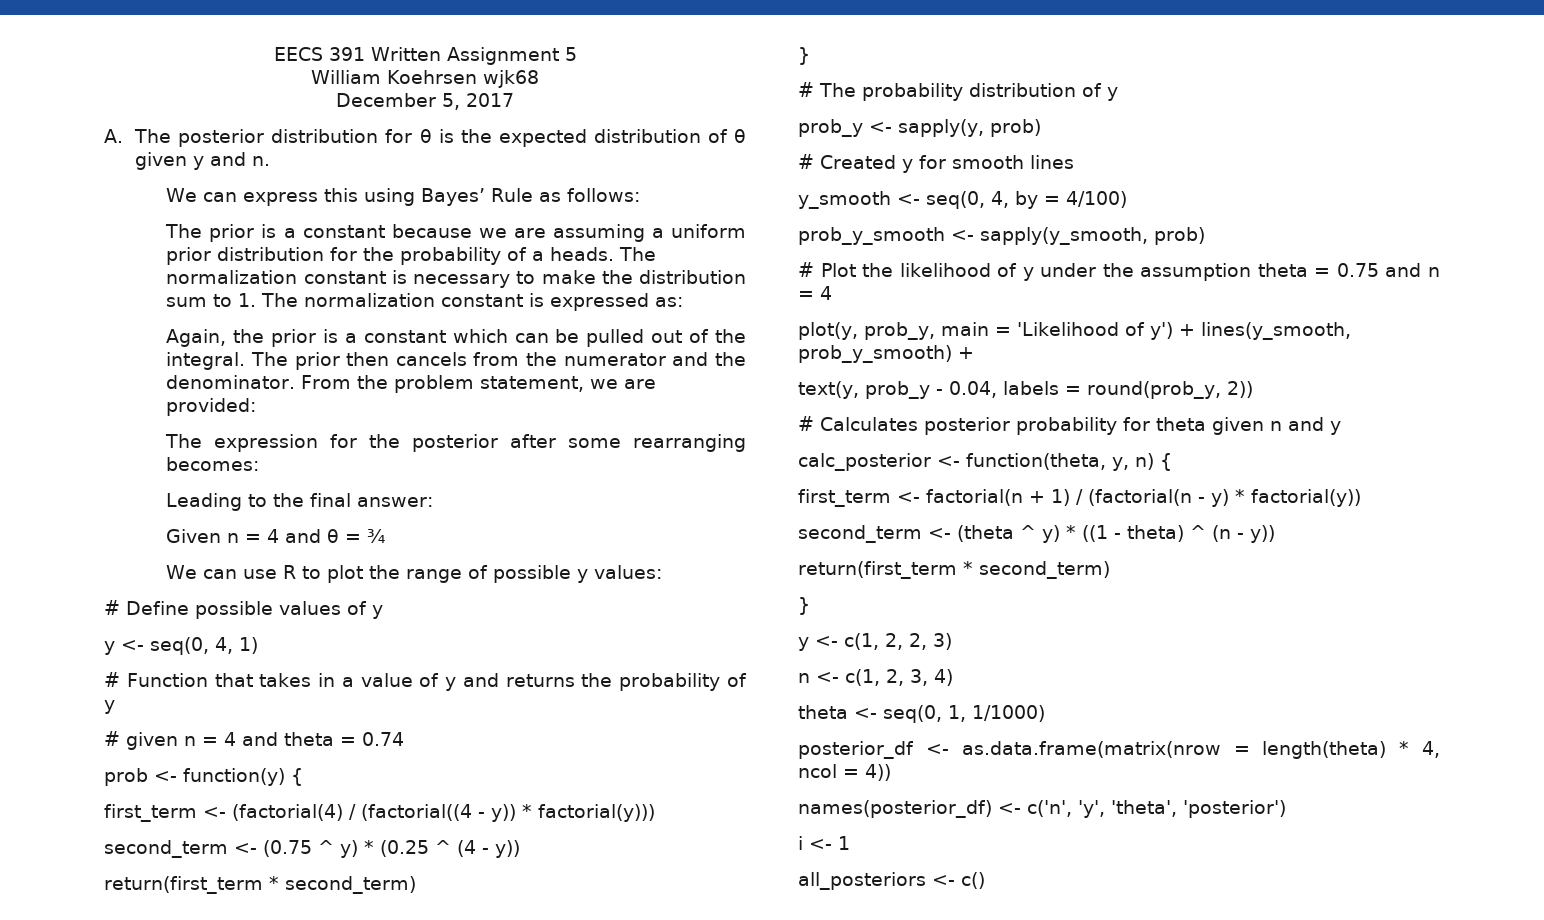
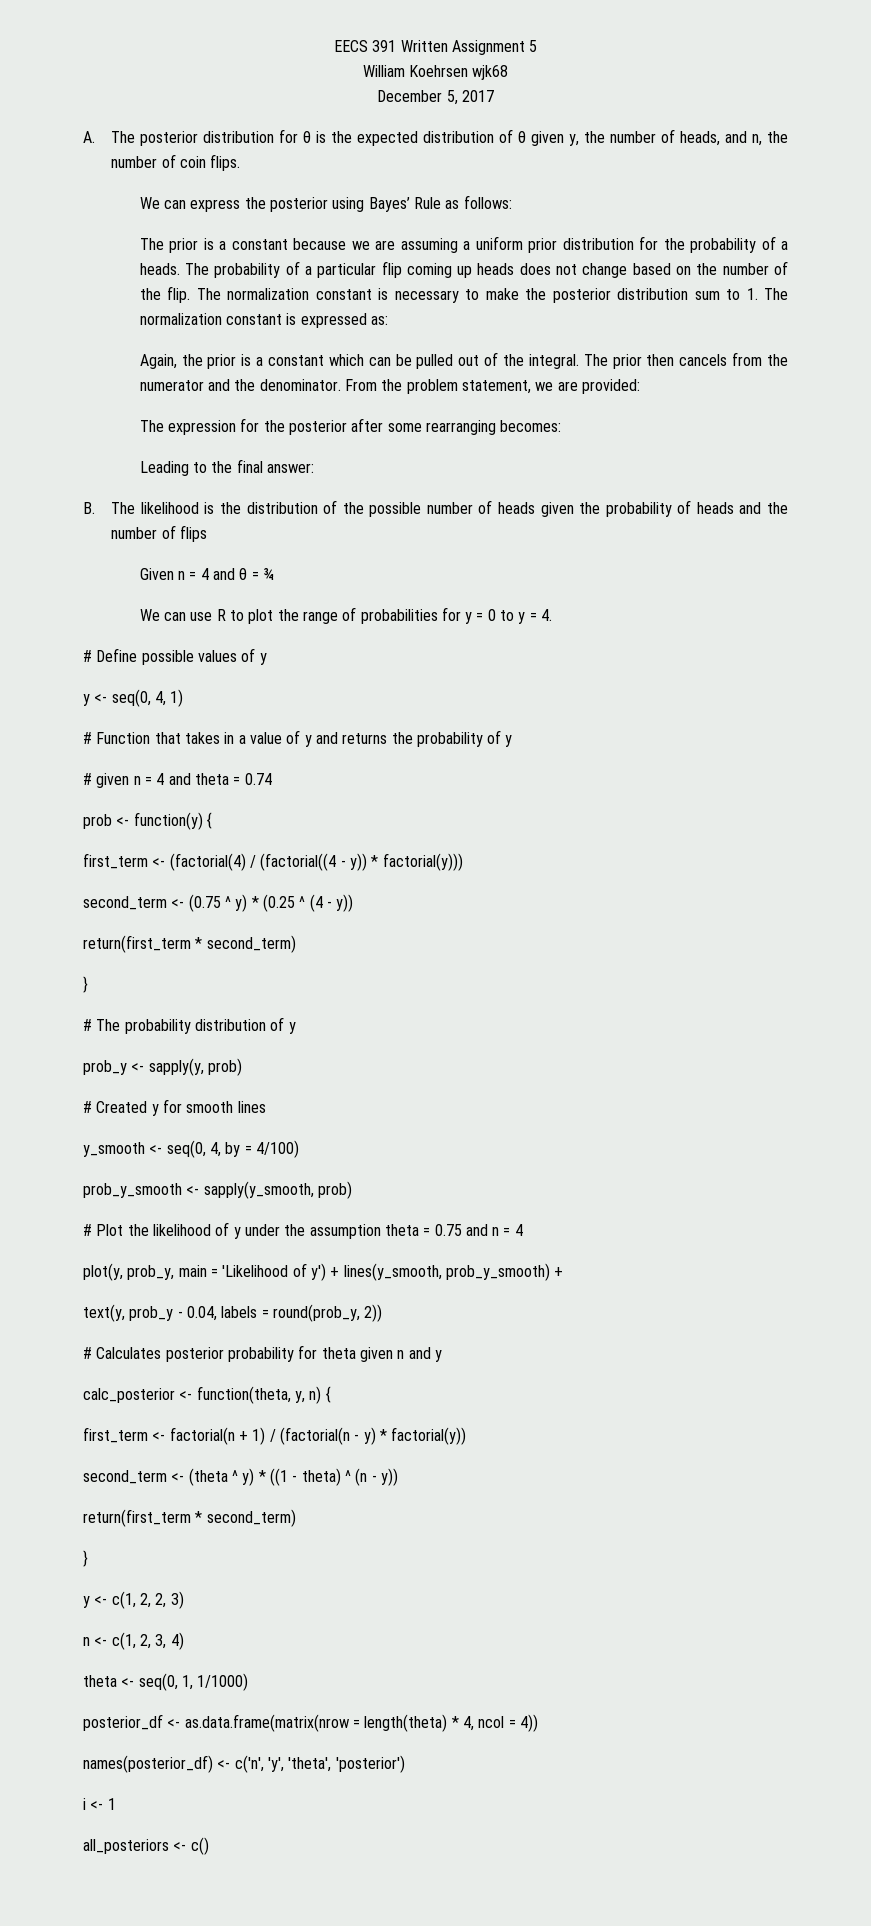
[193,152,271,170] y and n. -> [569,129,788,146] [111,154,241,171] y, the number of heads, and n, the number of coin flips.
[324,188,359,202] this -> [244,197,328,212] the posterior
(657, 254) none -> [214,261,788,278] [139,286,221,303] probability of a particular flip coming up heads does not change based on the number of the flip. The
(633, 277) none -> [552,288,611,303] posterior
(434, 502) none -> [83,500,789,517] [111,525,207,542] // B. The likelihood is the distribution of the possible number of heads given the probability of heads and the number of flips
[493,565,663,583] possible y values: -> [360,607,553,624] probabilities for y = 0 to y = 4.

